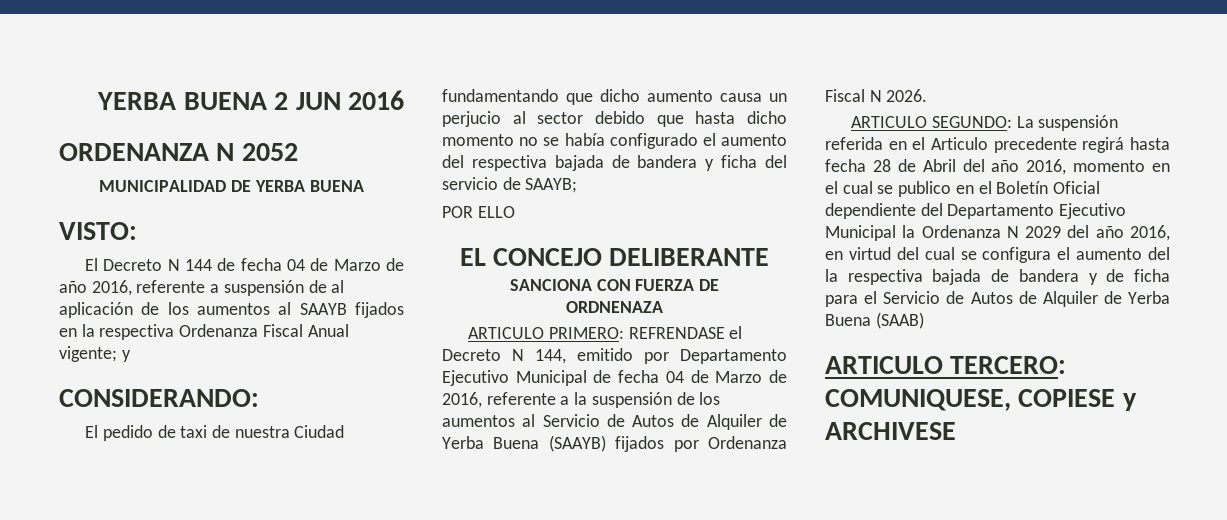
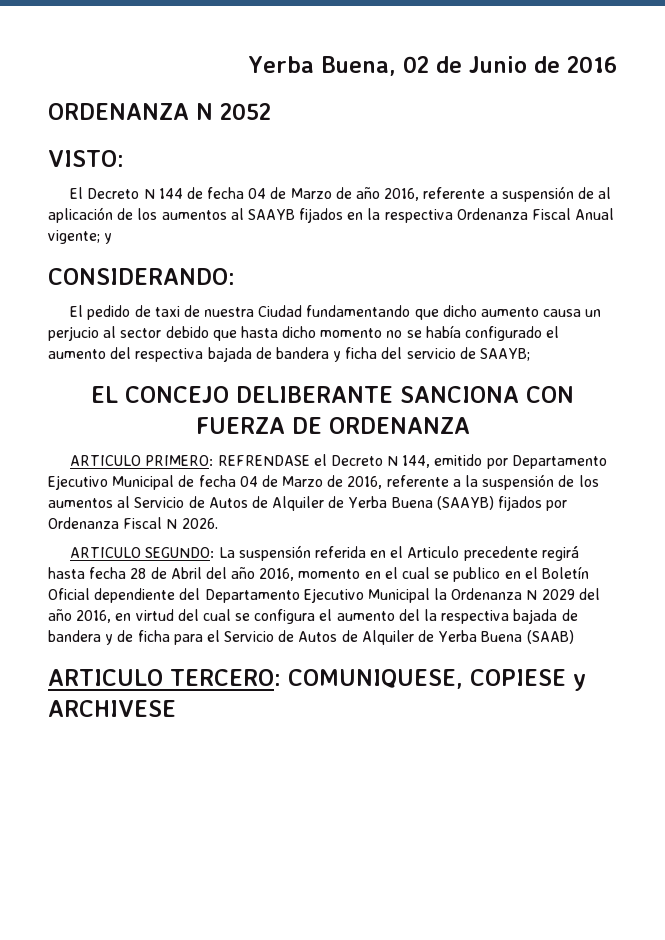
[97,92,341,110] YERBA BUENA 2 JUN -> [248,56,560,76] Yerba Buena, 02 de Junio de
[99,180,364,192] // MUNICIPALIDAD DE YERBA BUENA -> (271, 111) none
[442,206,515,218] // POR ELLO -> (531, 354) none
(770, 257) // -> (393, 394) none
[566,301,663,313] // ORDNENAZA -> [328,417,470,434] ORDENANZA

